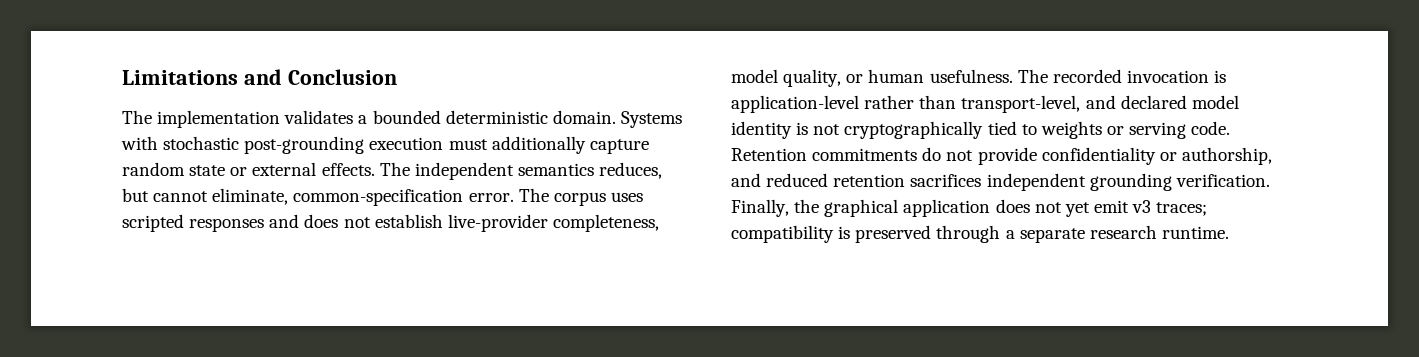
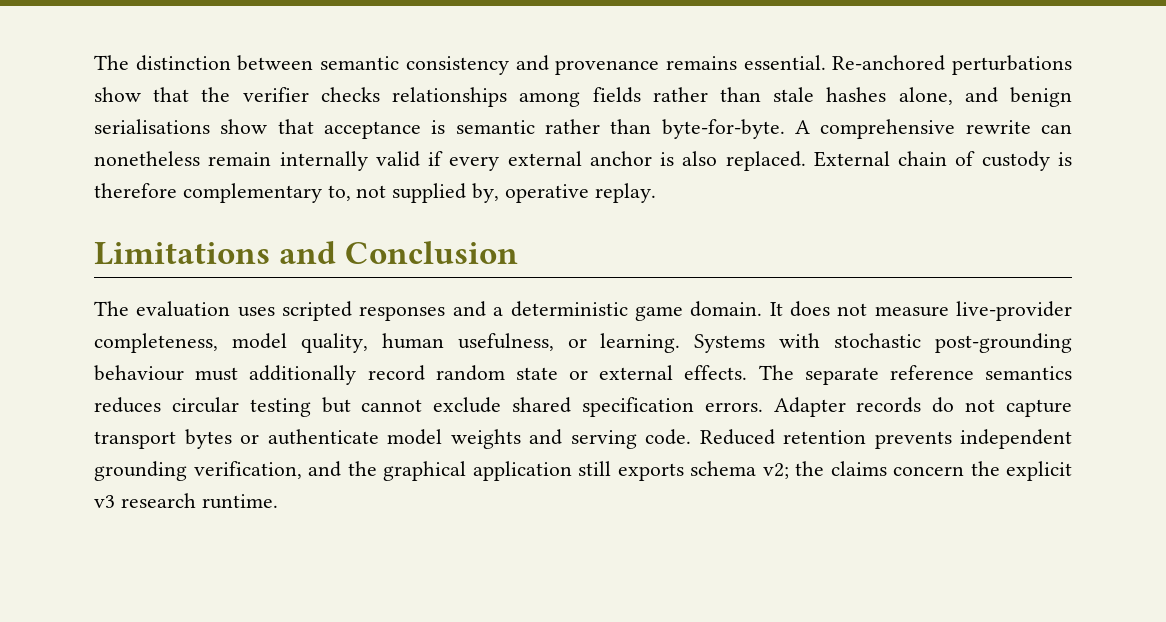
[122,69,397,85] [122,110,616,128] Limitations and Conclusion // The implementation validates a bounded deterministic domain. -> [94,55,1072,75] [94,87,1072,107] [94,119,1072,139] [94,151,1072,171] [94,183,656,203] [94,241,519,265] [94,301,1072,321] [94,333,681,353] The distinction between semantic consistency and provenance remains essential. Re-anchored perturbations show that the verifier checks relationships among fields rather than stale hashes alone, and benign serialisations show that acceptance is semantic rather than byte-for-byte. A comprehensive rewrite can nonetheless remain internally valid if every external anchor is also replaced. External chain of custody is therefore complementary to, not supplied by, operative replay. // Limitations and Conclusion // The evaluation uses scripted responses and a deterministic game domain. It does not measure live-provider completeness, model quality, human usefulness, or learning.
[369,137,444,150] execution -> [94,365,184,381] behaviour
[589,139,649,154] capture -> [367,365,425,381] record
[414,162,663,180] [122,188,643,206] [122,214,659,232] [731,69,1227,87] [731,95,1239,113] [731,121,1231,139] [731,147,1272,165] [731,173,1270,191] [731,199,1208,217] [731,225,1085,243] independent semantics reduces, but cannot eliminate, common-specification error. The corpus uses scripted responses and does not establish live-provider completeness, model quality, or human usefulness. The recorded invocation is application-level rather than transport-level, and declared model identity is not cryptographically tied to weights or serving code. Retention commitments do not provide confidentiality or authorship, and reduced retention sacrifices independent grounding verification. Finally, the graphical application does not yet emit v3 traces; compatibility is preserved through a separate -> [804,365,1072,385] [94,397,1072,417] [94,429,1072,449] [94,461,1072,481] [94,495,115,508] separate reference semantics reduces circular testing but cannot exclude shared specification errors. Adapter records do not capture transport bytes or authenticate model weights and serving code. Reduced retention prevents independent grounding verification, and the graphical application still exports schema v2; the claims concern the explicit v3

